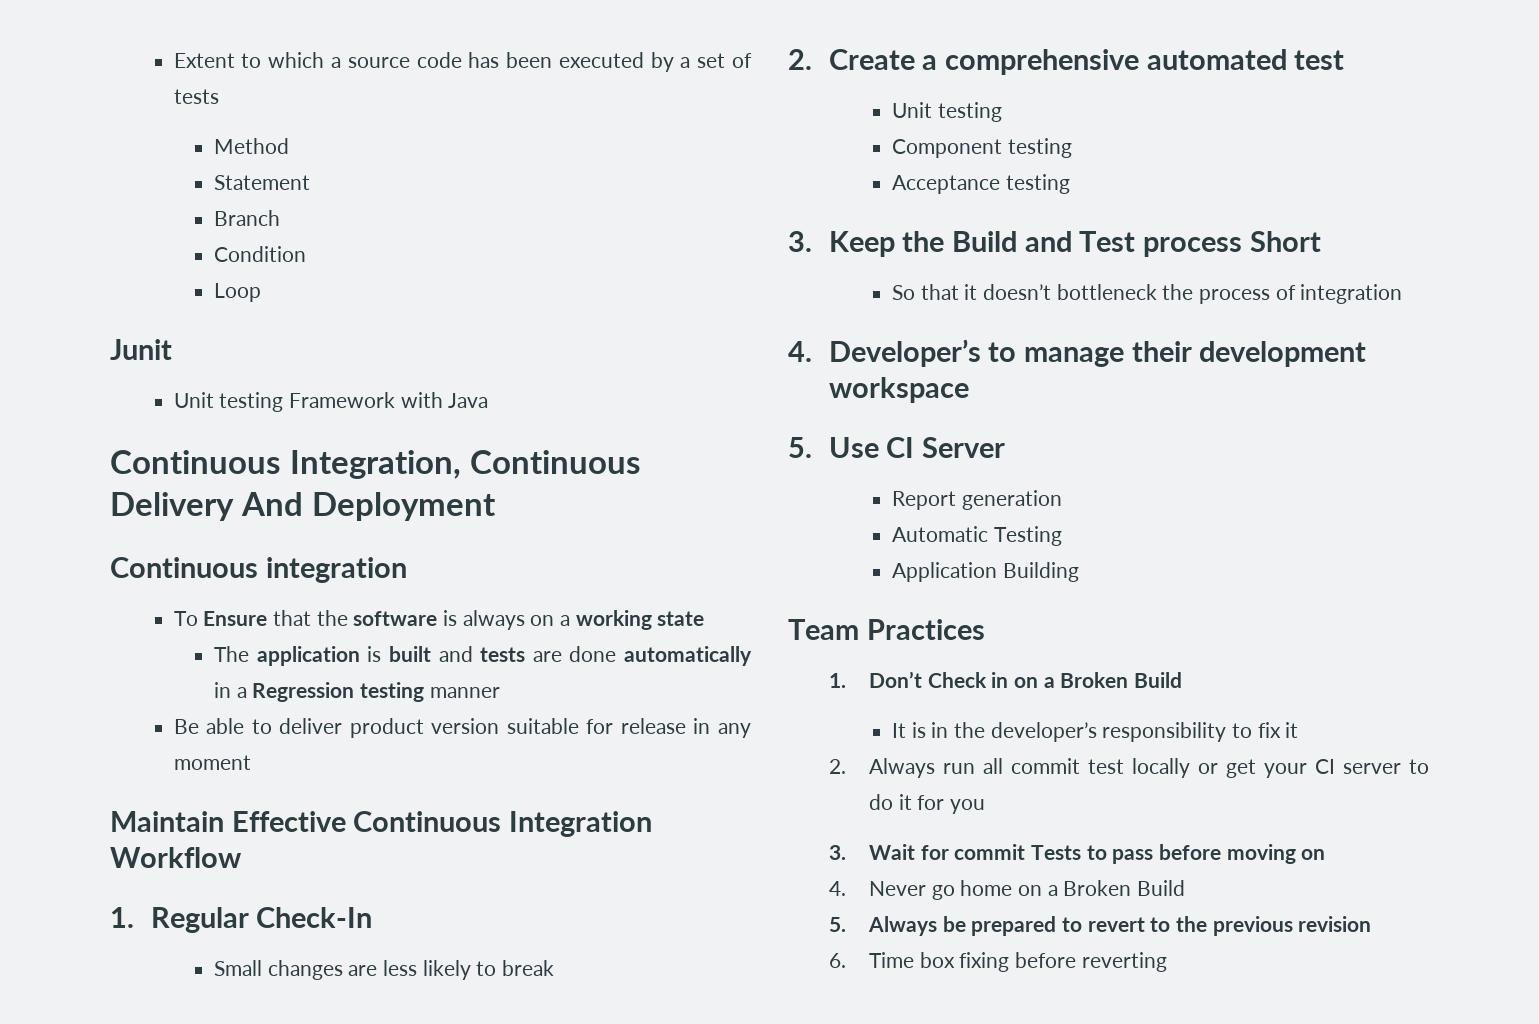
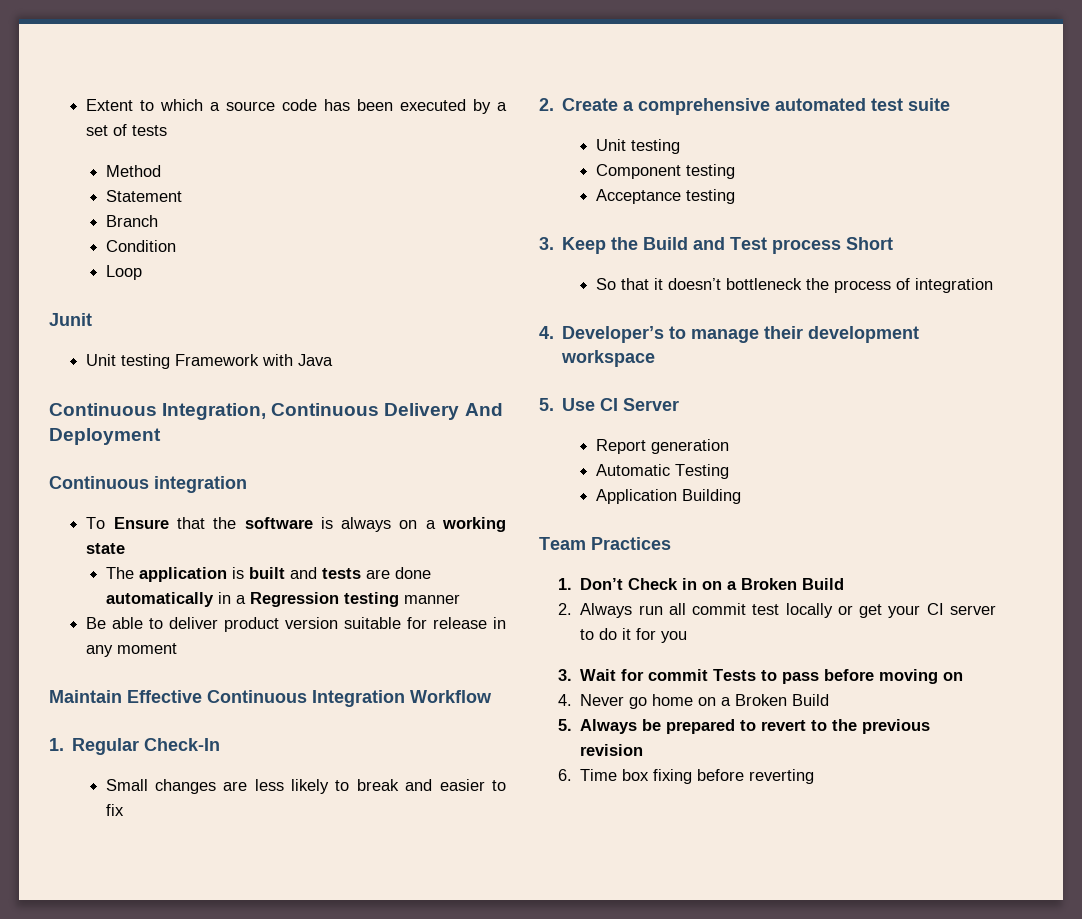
(555, 968) none -> [405,779,506,791] [105,804,124,816] and easier to fix
(1345, 60) none -> [908,98,951,111] suite
[892,722,1299,742] // It is in the developer’s responsibility to fix it -> (845, 584) none

